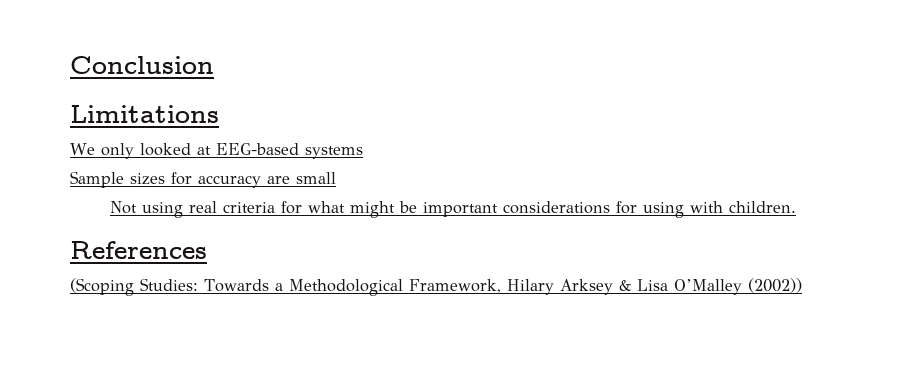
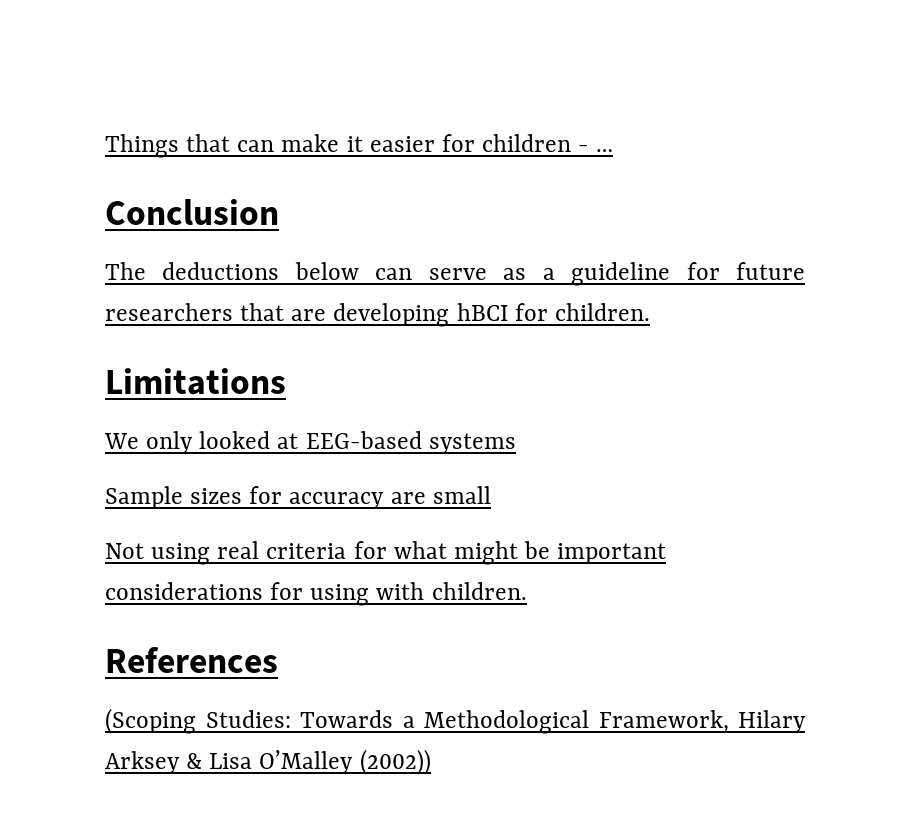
[70,56,214,74] Conclusion -> [105,134,614,158] [105,199,279,225] [105,262,806,286] [105,303,650,327] Things that can make it easier for children - … // Conclusion // The deductions below can serve as a guideline for future researchers that are developing hBCI for children.

